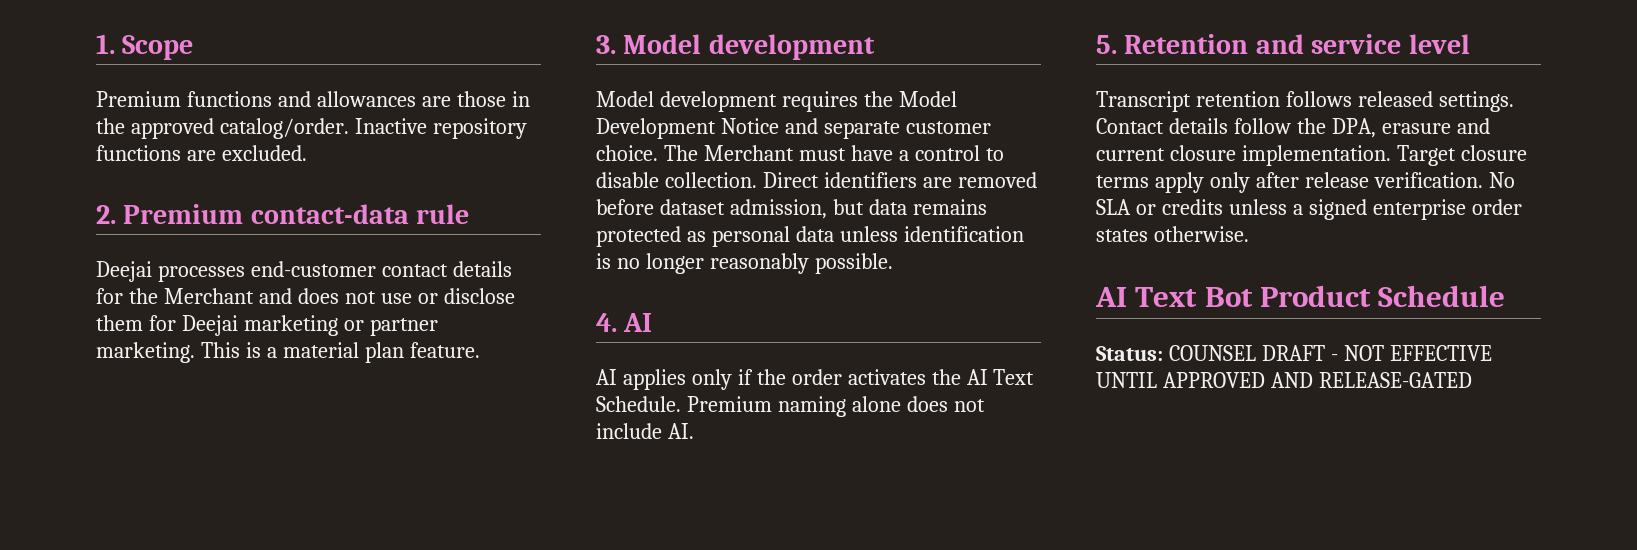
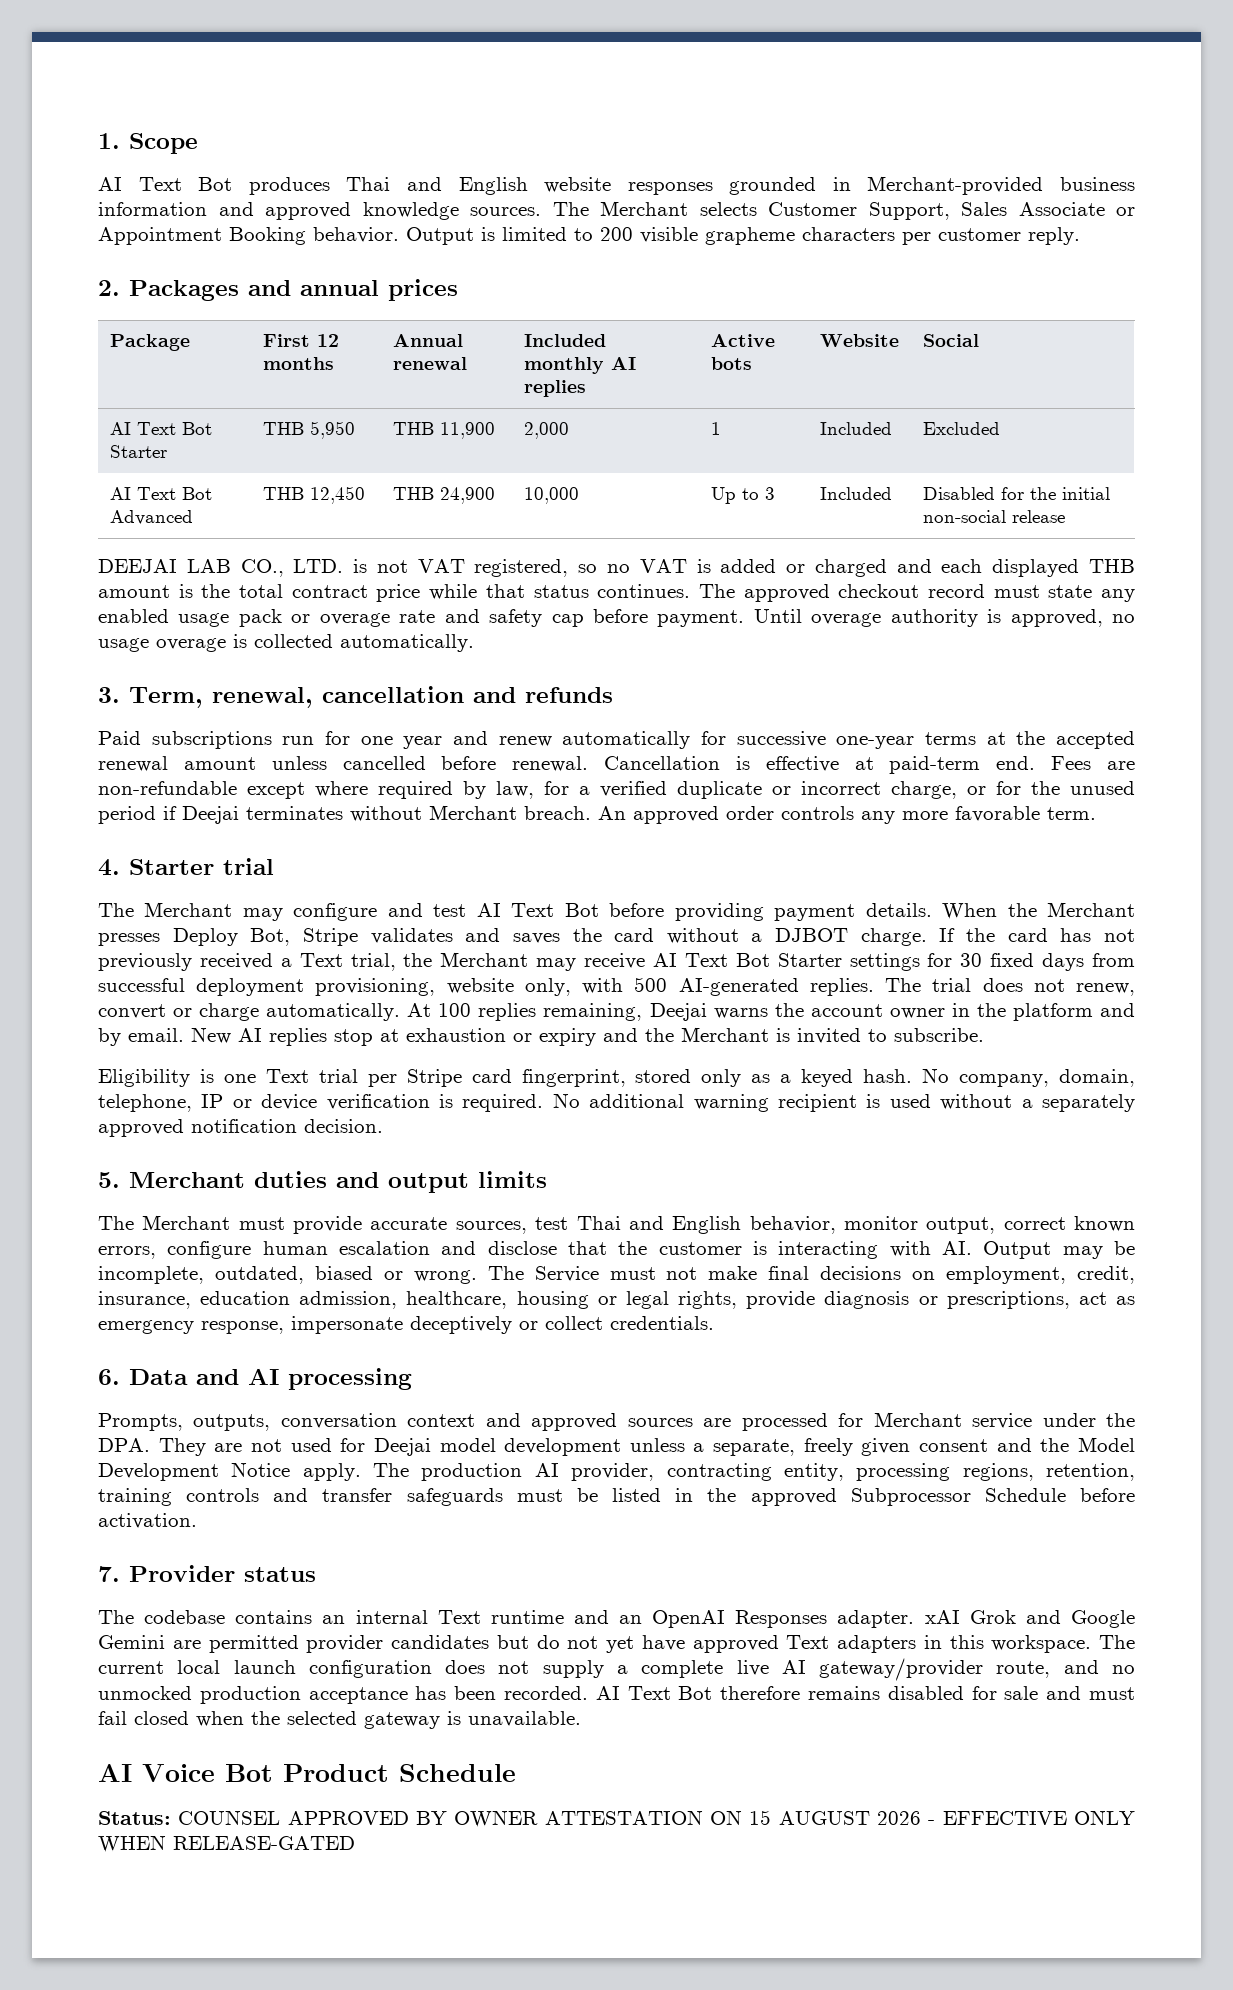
[96,91,530,107] [96,118,527,139] [96,145,307,161] [96,204,470,224] [96,261,512,282] [96,288,515,304] [96,315,438,336] [96,342,480,363] [596,34,875,60] [596,91,957,112] [596,118,991,139] [596,145,1004,161] [596,172,1037,188] [596,199,987,219] [596,226,1024,247] [596,253,893,274] [596,313,653,332] [596,369,1035,390] [596,396,985,417] [596,423,694,439] [1096,34,1470,54] [1096,91,1514,112] [1096,118,1490,138] [1096,145,1527,166] [1096,172,1515,193] [1096,199,1522,220] [1096,226,1249,242] [1095,287,1198,307] Premium functions and allowances are those in the approved catalog/order. Inactive repository functions are excluded. // 2. Premium contact-data rule // Deejai processes end-customer contact details for the Merchant and does not use or disclose them for Deejai marketing or partner marketing. This is a material plan feature. // 3. Model development // Model development requires the Model Development Notice and separate customer choice. The Merchant must have a control to disable collection. Direct identifiers are removed before dataset admission, but data remains protected as personal data unless identification is no longer reasonably possible. // 4. AI // AI applies only if the order activates the AI Text Schedule. Premium naming alone does not include AI. // 5. Retention and service level // Transcript retention follows released settings. Contact details follow the DPA, erasure and current closure implementation. Target closure terms apply only after release verification. No SLA or credits unless a signed enterprise order states otherwise. // AI Text -> [98,176,1135,195] [98,201,1135,220] [98,227,1080,245] [98,279,458,301] [109,334,190,351] [262,334,339,347] [262,357,334,370] [392,334,463,347] [392,357,467,370] [523,334,606,347] [523,357,636,374] [523,380,586,397] [710,334,775,347] [710,357,752,370] [819,334,899,347] [922,334,979,347] [109,422,212,435] [109,445,167,458] [262,421,355,439] [392,422,495,439] [523,422,569,439] [710,422,721,435] [819,422,892,435] [922,422,1000,435] [109,487,212,500] [109,510,193,525] [262,486,365,504] [392,487,495,504] [523,487,579,504] [710,487,775,504] [819,487,892,500] [922,487,1110,500] [922,510,1065,523] [98,559,1136,577] [98,584,1135,602] [98,609,1135,627] [98,634,474,652] [98,686,613,708] [98,731,1135,749] [98,756,1135,774] [98,781,1135,799] [98,805,1096,824] [98,858,274,876] [98,902,1135,921] [98,928,1135,946] [98,952,1136,971] [98,977,1136,996] [98,1003,1135,1021] [98,1027,984,1046] [98,1068,1136,1087] [98,1093,1135,1112] [98,1119,383,1137] [98,1171,547,1193] [98,1215,1135,1234] [98,1241,1136,1259] [98,1266,1136,1284] [98,1291,1136,1309] [98,1316,714,1334] [98,1368,412,1390] [98,1412,1135,1431] [98,1437,1135,1456] [98,1462,1135,1481] [98,1488,1135,1506] [98,1513,197,1529] [98,1565,316,1582] [98,1610,1135,1628] [98,1635,1135,1653] [98,1658,1136,1681] [98,1686,1135,1704] [98,1711,581,1729] [98,1764,215,1782] AI Text Bot produces Thai and English website responses grounded in Merchant-provided business information and approved knowledge sources. The Merchant selects Customer Support, Sales Associate or Appointment Booking behavior. Output is limited to 200 visible grapheme characters per customer reply. // 2. Packages and annual prices // Package | First 12 months | Annual renewal | Included monthly AI replies | Active bots | Website | Social // AI Text Bot Starter | THB 5,950 | THB 11,900 | 2,000 | 1 | Included | Excluded // AI Text Bot Advanced | THB 12,450 | THB 24,900 | 10,000 | Up to 3 | Included | Disabled for the initial non-social release // DEEJAI LAB CO., LTD. is not VAT registered, so no VAT is added or charged and each displayed THB amount is the total contract price while that status continues. The approved checkout record must state any enabled usage pack or overage rate and safety cap before payment. Until overage authority is approved, no usage overage is collected automatically. // 3. Term, renewal, cancellation and refunds // Paid subscriptions run for one year and renew automatically for successive one-year terms at the accepted renewal amount unless cancelled before renewal. Cancellation is effective at paid-term end. Fees are non-refundable except where required by law, for a verified duplicate or incorrect charge, or for the unused period if Deejai terminates without Merchant breach. An approved order controls any more favorable term. // 4. Starter trial // The Merchant may configure and test AI Text Bot before providing payment details. When the Merchant presses Deploy Bot, Stripe validates and saves the card without a DJBOT charge. If the card has not previously received a Text trial, the Merchant may receive AI Text Bot Starter settings for 30 fixed days from successful deployment provisioning, website only, with 500 AI-generated replies. The trial does not renew, convert or charge automatically. At 100 replies remaining, Deejai warns the account owner in the platform and by email. New AI replies stop at exhaustion or expiry and the Merchant is invited to subscribe. // Eligibility is one Text trial per Stripe card fingerprint, stored only as a keyed hash. No company, domain, telephone, IP or device verification is required. No additional warning recipient is used without a separately approved notification decision. // 5. Merchant duties and output limits // The Merchant must provide accurate sources, test Thai and English behavior, monitor output, correct known errors, configure human escalation and disclose that the customer is interacting with AI. Output may be incomplete, outdated, biased or wrong. The Service must not make final decisions on employment, credit, insurance, education admission, healthcare, housing or legal rights, provide diagnosis or prescriptions, act as emergency response, impersonate deceptively or collect credentials. // 6. Data and AI processing // Prompts, outputs, conversation context and approved sources are processed for Merchant service under the DPA. They are not used for Deejai model development unless a separate, freely given consent and the Model Development Notice apply. The production AI provider, contracting entity, processing regions, retention, training controls and transfer safeguards must be listed in the approved Subprocessor Schedule before activation. // 7. Provider status // The codebase contains an internal Text runtime and an OpenAI Responses adapter. xAI Grok and Google Gemini are permitted provider candidates but do not yet have approved Text adapters in this workspace. The current local launch configuration does not supply a complete live AI gateway/provider route, and no unmocked production acceptance has been recorded. AI Text Bot therefore remains disabled for sale and must fail closed when the selected gateway is unavailable. // AI Voice
[1261,345,1492,361] [1096,372,1313,388] DRAFT - NOT EFFECTIVE UNTIL APPROVED AND -> [287,1810,1135,1827] [98,1835,166,1852] APPROVED BY OWNER ATTESTATION ON 15 AUGUST 2026 - EFFECTIVE ONLY WHEN

